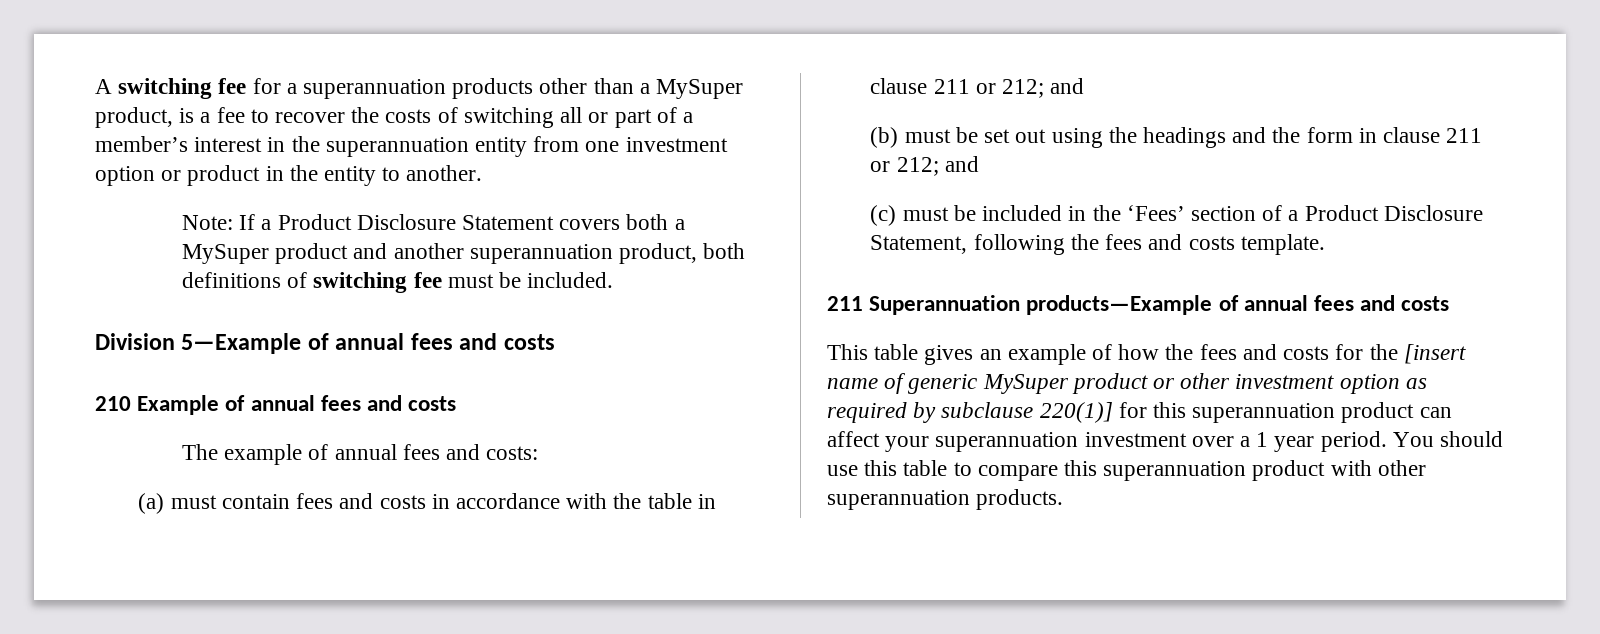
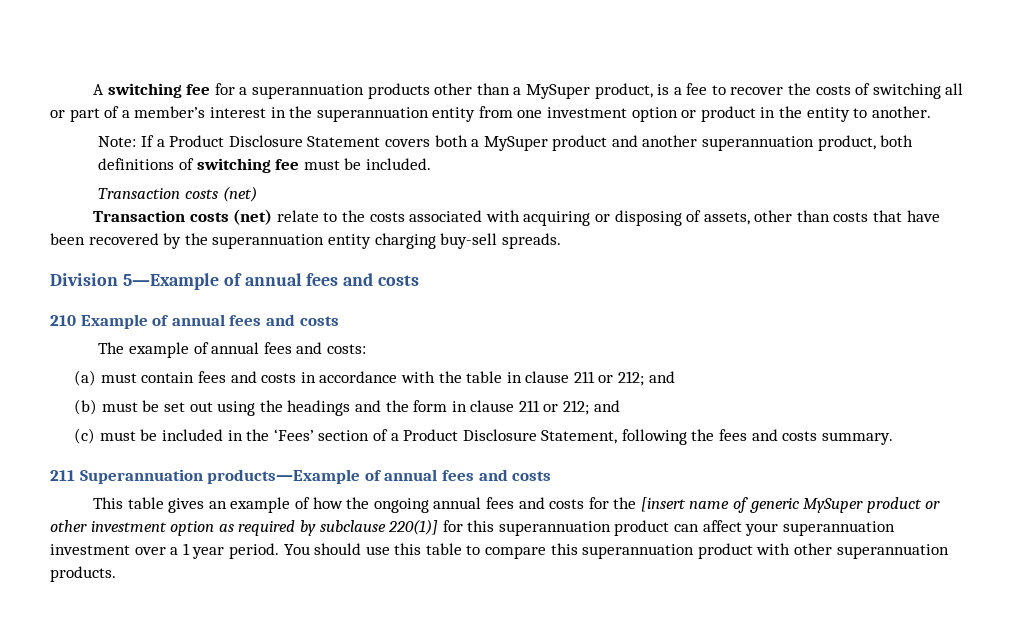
(614, 280) none -> [98,186,257,202] [93,209,940,226] [50,233,561,249] // Transaction costs (net) // Transaction costs (net) relate to the costs associated with acquiring or disposing of assets, other than costs that have been recovered by the superannuation entity charging buy-sell spreads.
[1240,234,1325,255] template. -> [821,432,893,445] summary.
(1194, 352) none -> [373,497,482,513] ongoing annual

